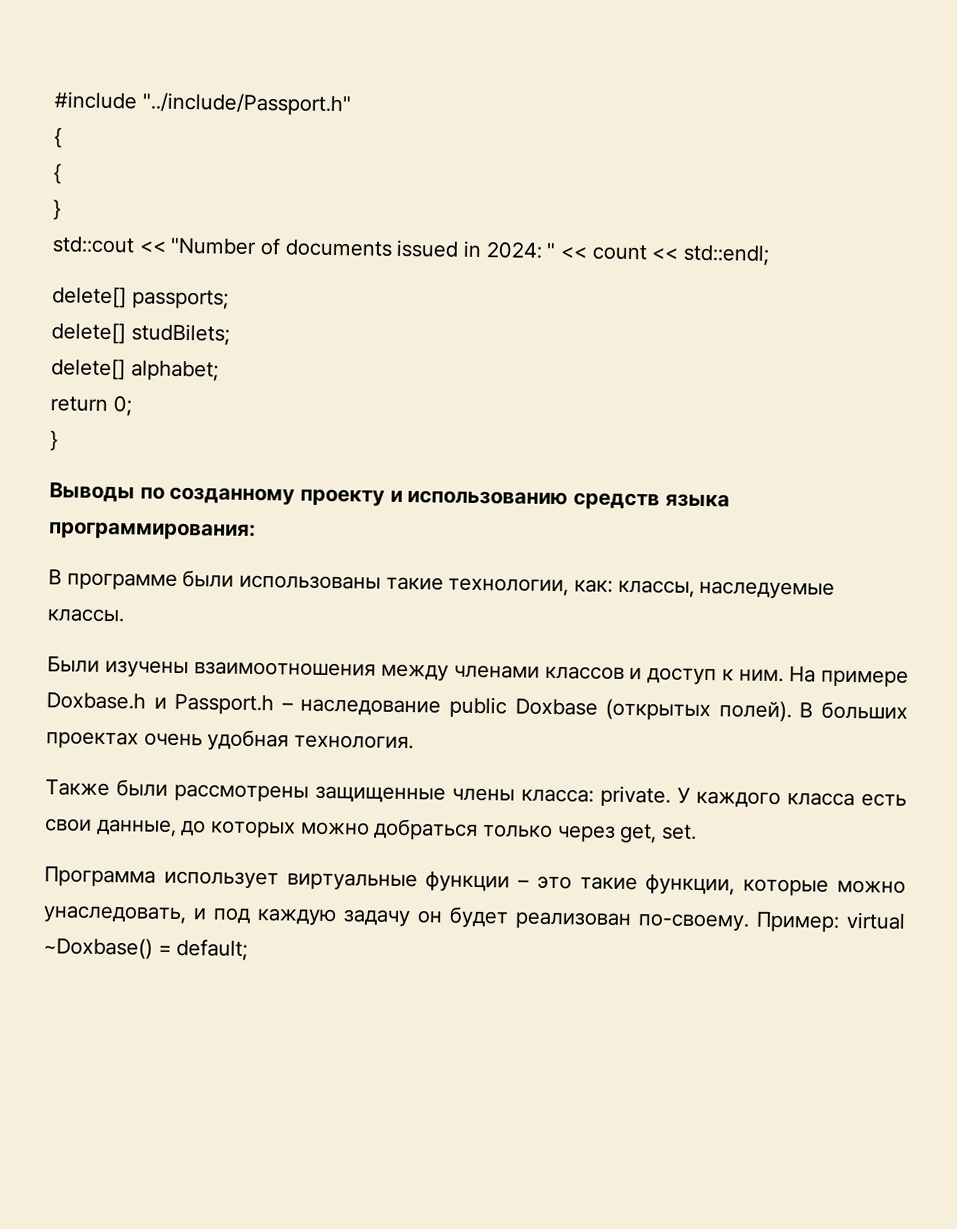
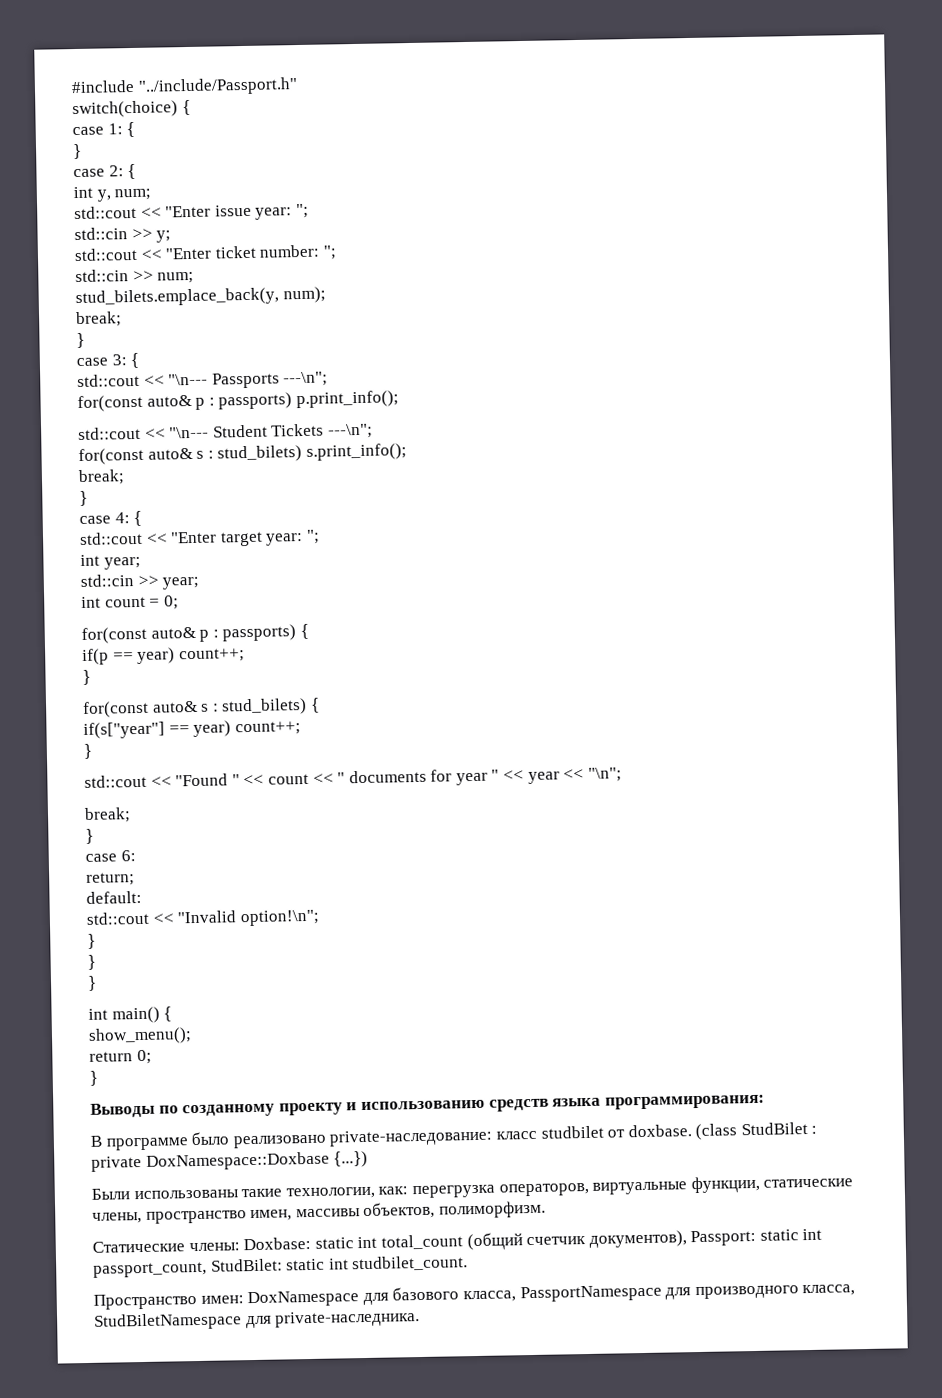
[54,127,62,149] { // -> [72,99,191,119] [72,123,123,136] switch(choice) { // case 1:
[52,236,770,266] [52,286,229,310] [51,322,230,346] [51,358,219,382] std::cout << "Number of documents issued in 2024: " << count << std::endl; // delete[] passports; // delete[] studBilets; // delete[] alphabet; -> [73,163,137,180] [73,186,152,202] [74,203,309,220] [74,227,172,243] [74,244,337,262] [75,269,195,284] [75,286,326,308] [75,311,122,328] [76,332,85,349] [76,352,140,369] [77,371,329,389] [77,390,399,413] [78,423,373,441] [78,443,407,466] [78,469,125,486] [79,490,88,507] [79,510,143,527] [79,529,320,547] [80,554,141,570] [80,574,200,590] [81,595,179,610] [81,623,309,644] [82,647,245,665] [82,669,91,685] [82,697,320,718] [83,720,301,739] [83,743,93,759] [84,767,622,788] [84,807,131,823] [85,828,94,844] [85,850,136,862] [86,872,135,886] [86,890,142,904] [86,909,320,927] [87,933,96,949] [87,954,96,970] [87,975,97,991] [88,1006,173,1024] [88,1027,192,1045] case 2: { // int y, num; // std::cout << "Enter issue year: "; // std::cin >> y; // std::cout << "Enter ticket number: "; // std::cin >> num; // stud_bilets.emplace_back(y, num); // break; // } // case 3: { // std::cout << "\n--- Passports ---\n"; // for(const auto& p : passports) p.print_info(); // std::cout << "\n--- Student Tickets ---\n"; // for(const auto& s : stud_bilets) s.print_info(); // break; // } // case 4: { // std::cout << "Enter target year: "; // int year; // std::cin >> year; // int count = 0; // for(const auto& p : passports) { // if(p == year) count++; // } // for(const auto& s : stud_bilets) { // if(s["year"] == year) count++; // } // std::cout << "Found " << count << " documents for year " << year << "\n"; // break; // } // case 6: // return; // default: // std::cout << "Invalid option!\n"; // } // } // } // int main() { // show_menu();
[182,570,836,600] [47,608,125,623] [47,656,909,688] [46,692,909,723] [46,729,415,752] [45,779,907,809] [45,818,698,844] [44,866,907,897] [43,905,906,933] [43,937,249,961] были использованы такие технологии, как: классы, наследуемые классы. // Были изучены взаимоотношения между членами классов и доступ к ним. На примере Doxbase.h и Passport.h – наследование public Doxbase (открытых полей). В больших проектах очень удобная технология. // Также были рассмотрены защищенные члены класса: private. У каждого класса есть свои данные, до которых можно добраться только через get, set. // Программа использует виртуальные функции – это такие функции, которые можно унаследовать, и под каждую задачу он будет реализован по-своему. Пример: virtual ~Doxbase() = default; -> [191,1122,818,1149] [91,1150,369,1172] [91,1175,854,1200] [92,1200,546,1224] [92,1228,823,1253] [93,1255,469,1278] [93,1284,856,1310] [94,1310,421,1331] было реализовано private-наследование: класс studbilet от doxbase. (class StudBilet : private DoxNamespace::Doxbase {...}) // Были использованы такие технологии, как: перегрузка операторов, виртуальные функции, статические члены, пространство имен, массивы объектов, полиморфизм. // Статические члены: Doxbase: static int total_count (общий счетчик документов), Passport: static int passport_count, StudBilet: static int studbilet_count. // Пространство имен: DoxNamespace для базового класса, PassportNamespace для производного класса, StudBiletNamespace для private-наследника.

